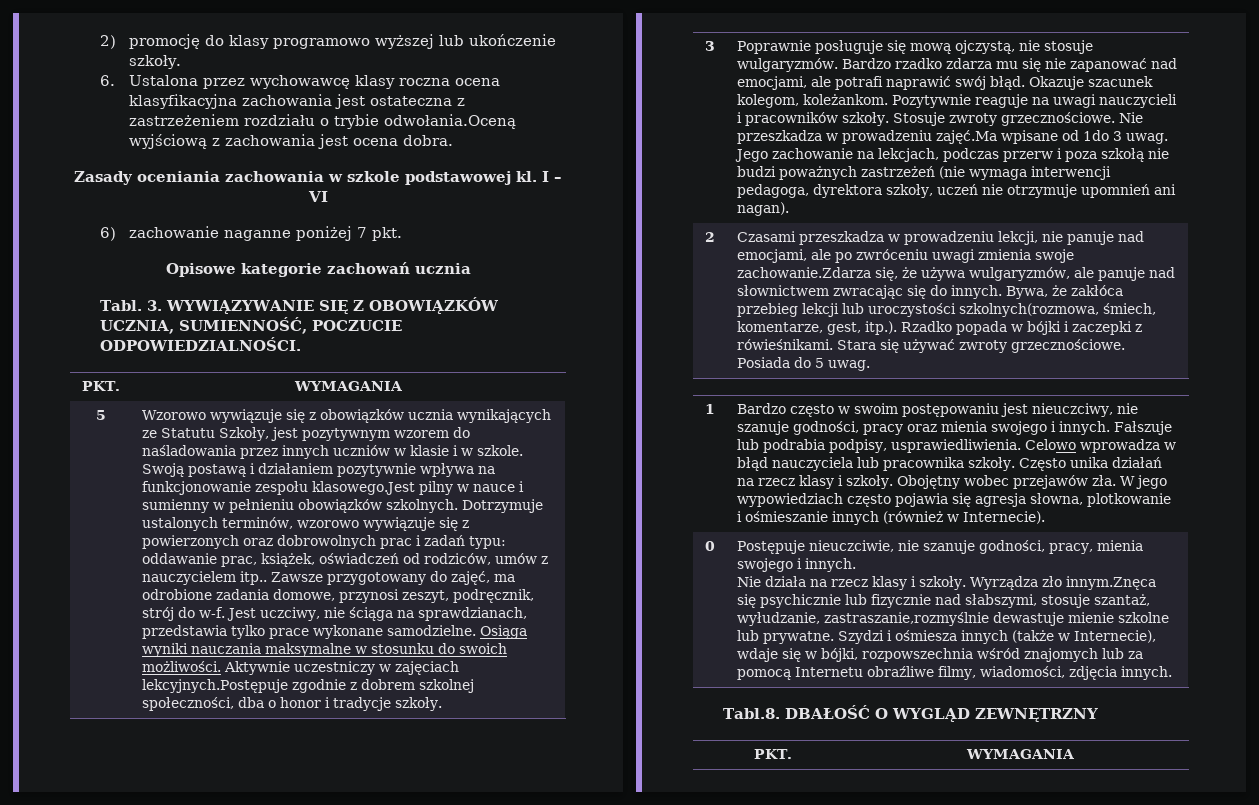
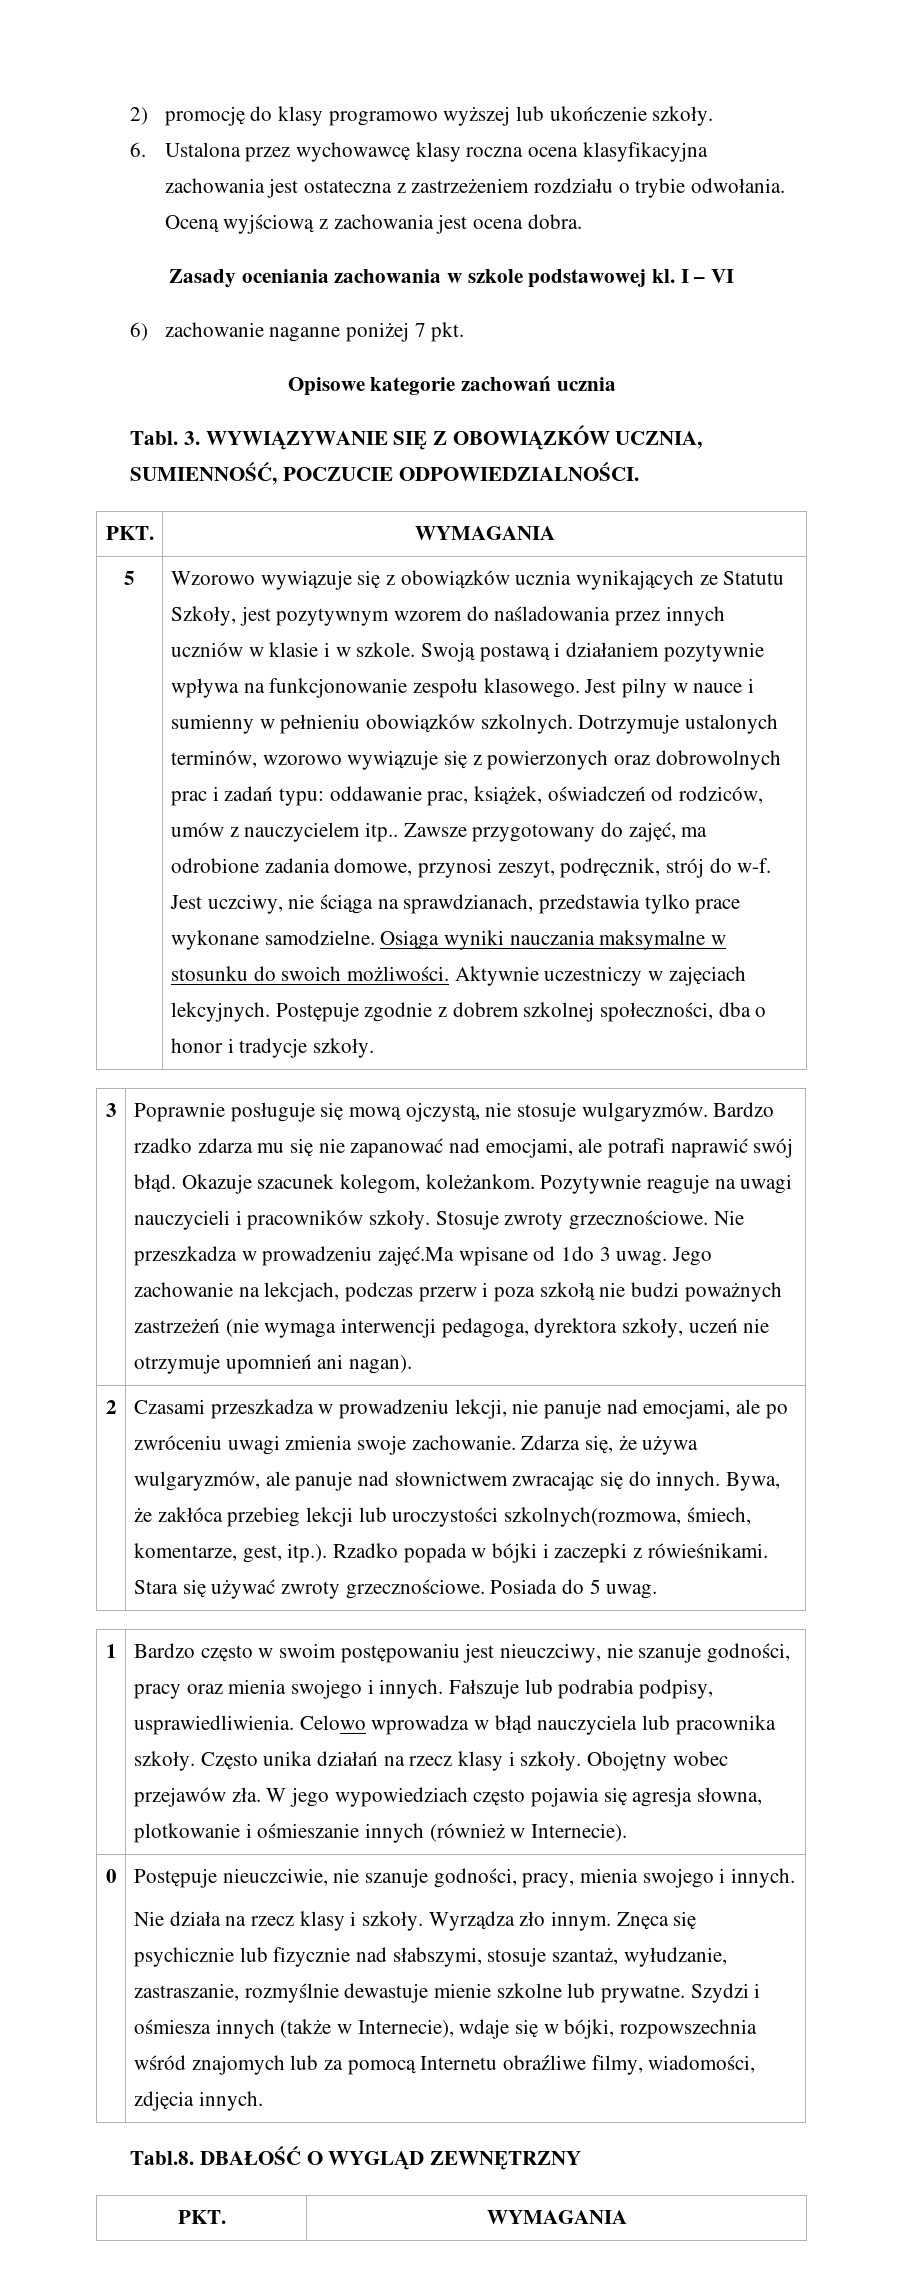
[384,114,517,129] odwołania.Oceną -> [691,178,786,193] [164,215,219,233] odwołania. Oceną
[312,481,416,495] klasowego.Jest -> [483,678,617,698] klasowego. Jest
[142,679,289,693] lekcyjnych.Postępuje -> [170,1002,359,1022] lekcyjnych. Postępuje
[737,267,872,278] zachowanie.Zdarza -> [411,1435,581,1450] zachowanie. Zdarza
[1066,576,1157,590] innym.Znęca -> [550,1911,669,1931] innym. Znęca
[824,612,990,626] zastraszanie,rozmyślnie -> [133,1983,339,2003] zastraszanie, rozmyślnie

